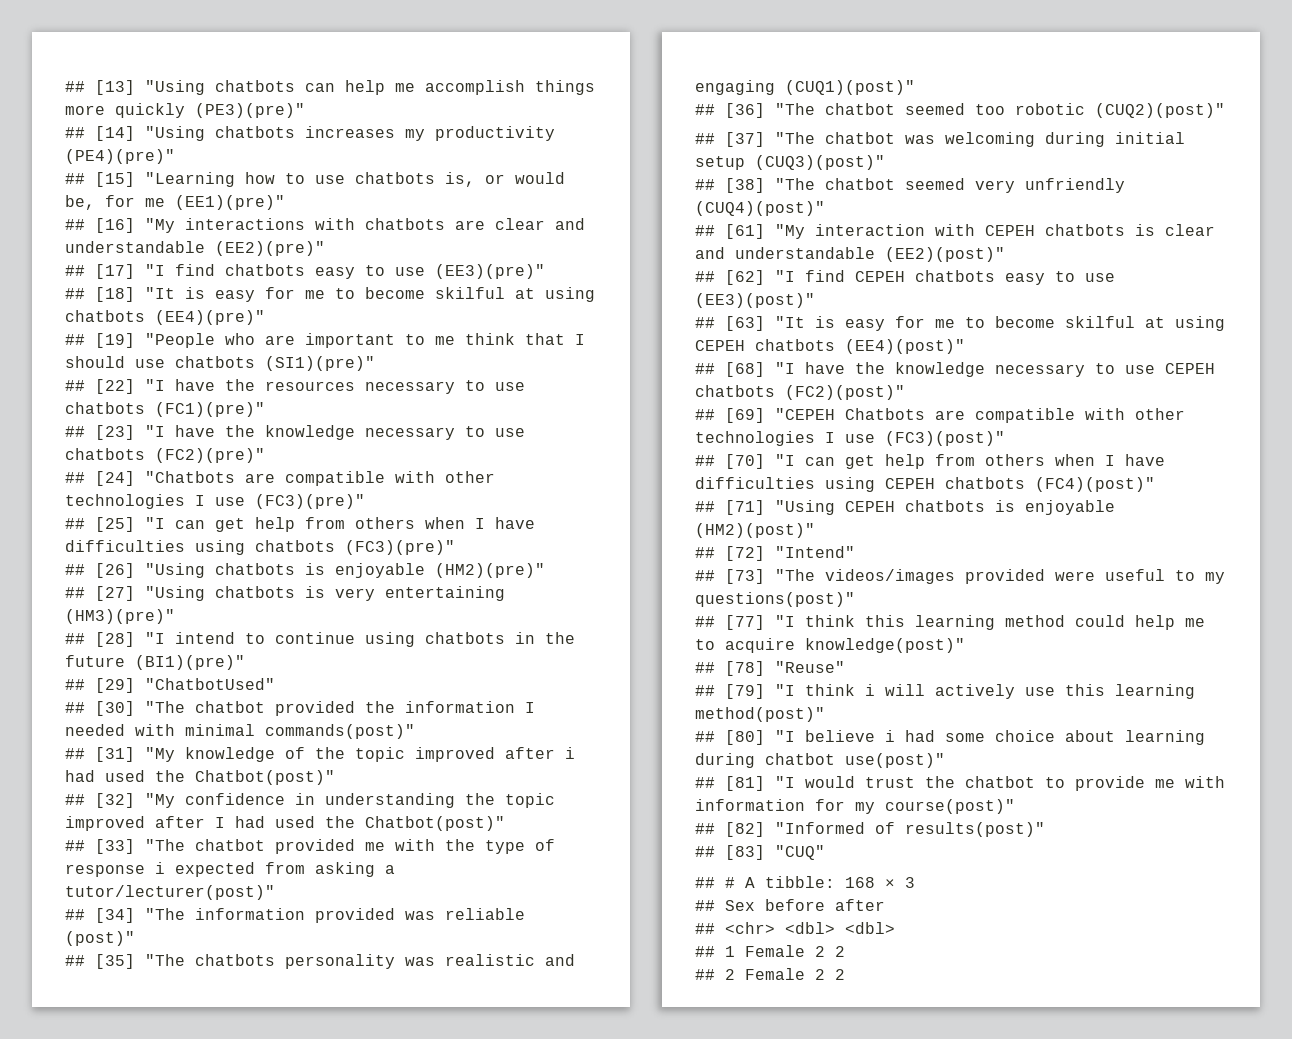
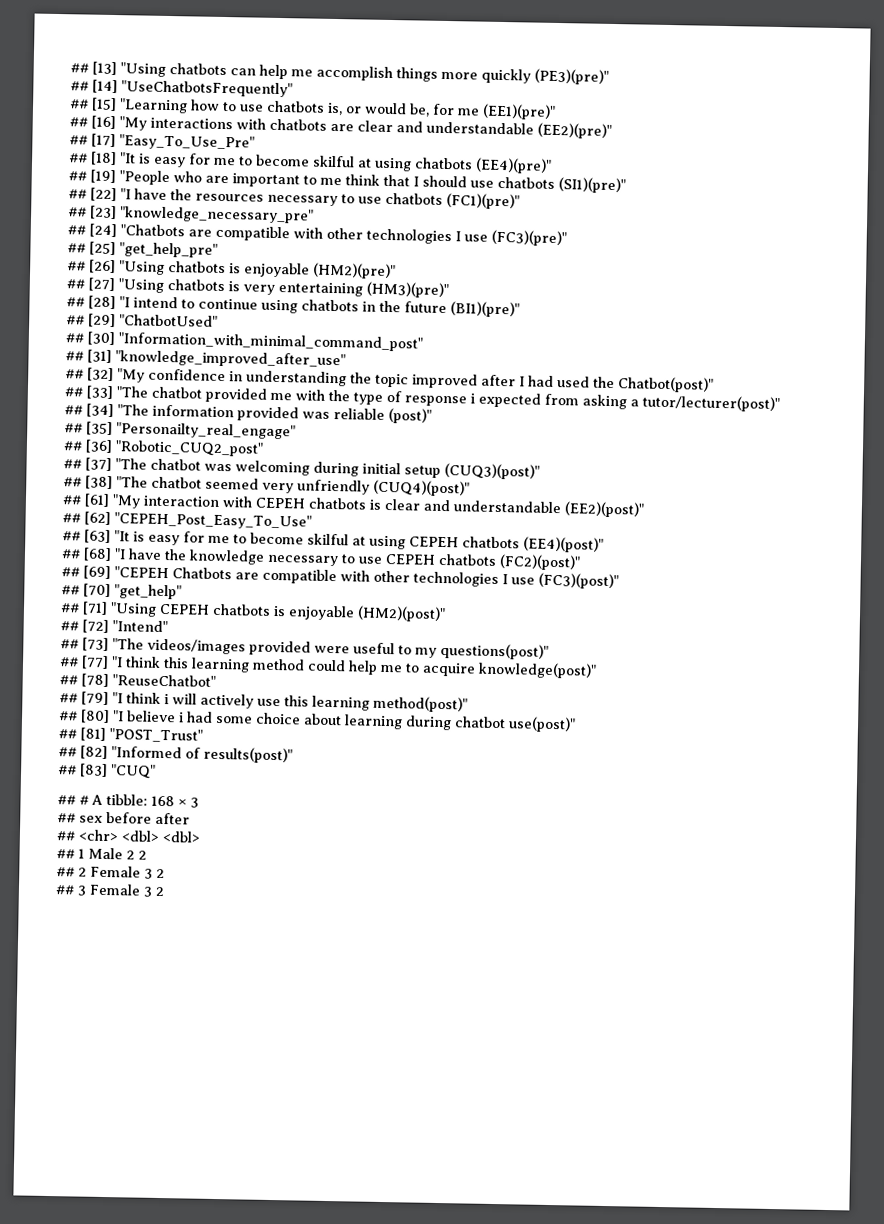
[145,126,555,141] [65,149,175,164] "Using chatbots increases my productivity (PE4)(pre)" -> [121,80,293,98] "UseChatbotsFrequently"
[145,264,545,279] "I find chatbots easy to use (EE3)(pre)" -> [119,134,255,151] "Easy_To_Use_Pre"
[145,425,525,440] [65,448,265,463] "I have the knowledge necessary to use chatbots (FC2)(pre)" -> [119,206,314,224] "knowledge_necessary_pre"
[145,517,535,532] [65,540,455,555] "I can get help from others when I have difficulties using chatbots (FC3)(pre)" -> [119,242,218,258] "get_help_pre"
[145,701,535,716] [65,724,415,739] [65,747,575,762] [65,770,335,785] "The chatbot provided the information I needed with minimal commands(post)" // ## [31] "My knowledge of the topic improved after i had used the Chatbot(post)" -> [118,332,423,352] [65,349,346,369] "Information_with_minimal_command_post" // ## [31] "knowledge_improved_after_use"
[145,954,575,969] [695,80,915,95] [695,103,1225,118] "The chatbots personality was realistic and engaging (CUQ1)(post)" // ## [36] "The chatbot seemed too robotic (CUQ2)(post)" -> [116,422,296,440] [63,439,264,457] "Personailty_real_engage" // ## [36] "Robotic_CUQ2_post"
[775,270,1115,285] [695,293,815,308] "I find CEPEH chatbots easy to use (EE3)(post)" -> [114,512,312,530] "CEPEH_Post_Easy_To_Use"
[775,454,1165,469] [695,477,1155,492] "I can get help from others when I have difficulties using CEPEH chatbots (FC4)(post)" -> [114,584,182,600] "get_help"
[775,661,845,673] "Reuse" -> [112,674,216,687] "ReuseChatbot"
[775,776,1225,791] [695,799,1015,814] "I would trust the chatbot to provide me with information for my course(post)" -> [109,728,203,743] "POST_Trust"
[725,900,755,911] Sex -> [79,815,103,823] sex
[745,945,805,957] Female -> [88,847,123,860] Male
[815,969,825,980] 2 -> [144,868,165,879] [55,883,153,897] 3 2 // ## 3 Female 3

